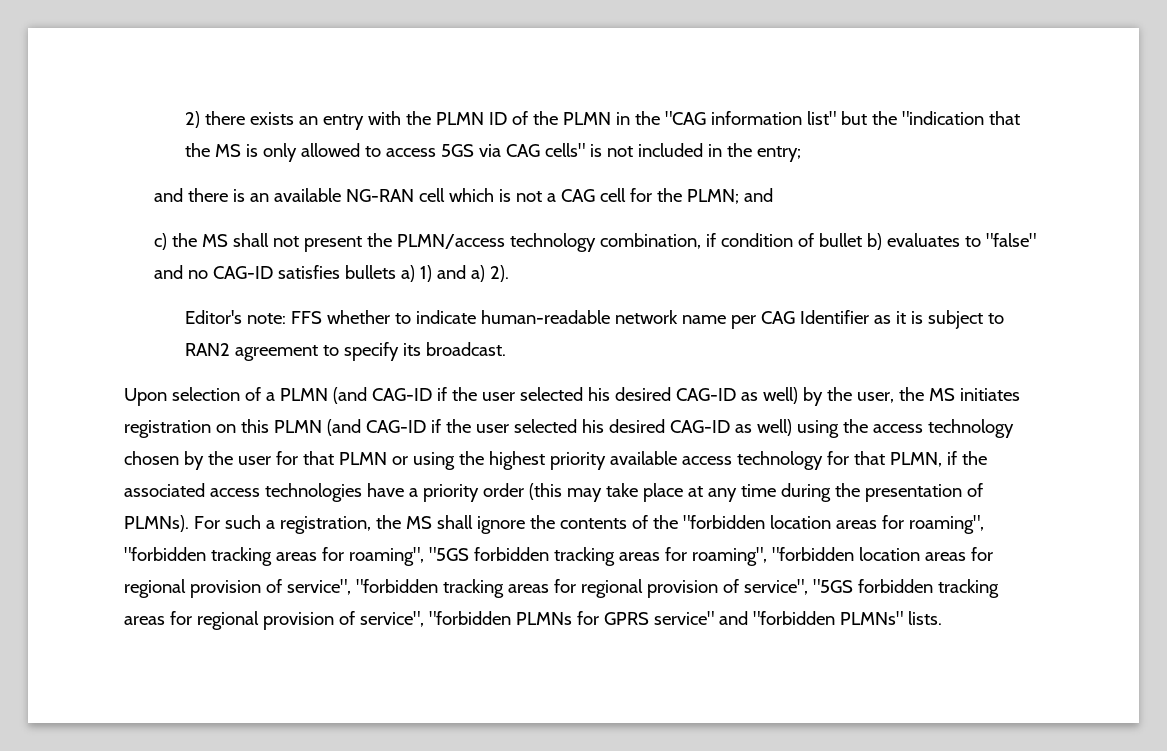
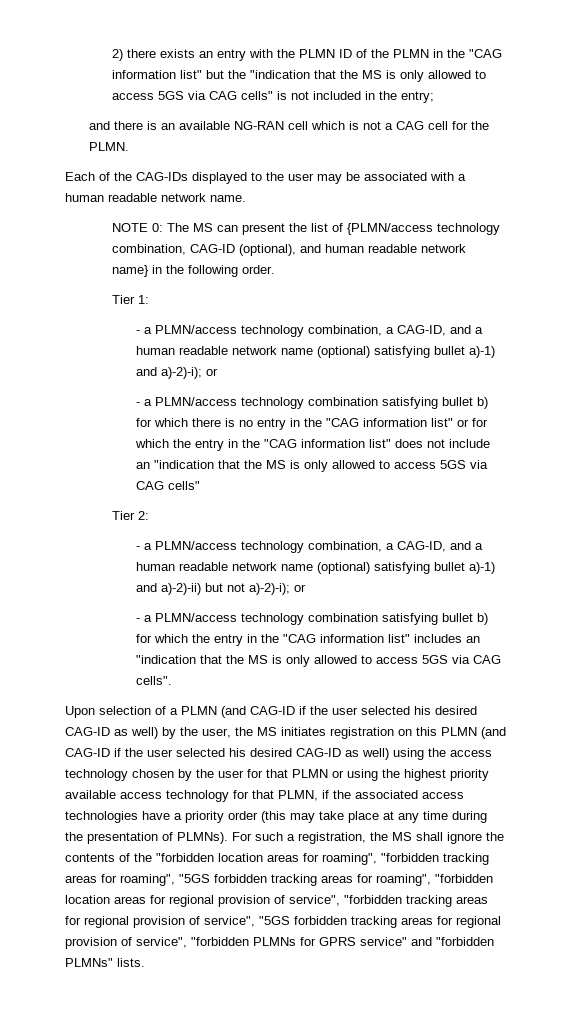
[687,188,774,204] [154,233,1037,252] [154,265,510,282] [184,310,1004,329] [184,342,506,361] PLMN; and // c) the MS shall not present the PLMN/access technology combination, if condition of bullet b) evaluates to "false" and no CAG-ID satisfies bullets a) 1) and a) 2). // Editor's note: FFS whether to indicate human-readable network name per CAG Identifier as it is subject to RAN2 agreement to specify its broadcast. -> [88,142,129,151] [65,172,466,184] [65,193,246,202] [112,223,501,235] [112,244,467,256] [112,265,276,277] [112,295,150,304] [135,325,483,337] [135,346,495,358] [135,367,218,379] [135,397,488,409] [135,418,488,430] [134,439,490,451] [135,460,488,472] [135,481,200,490] [112,511,150,520] [135,541,483,553] [135,562,495,574] [135,583,306,595] [135,613,488,625] [135,634,480,646] [135,655,501,667] [135,676,172,685] PLMN. // Each of the CAG-IDs displayed to the user may be associated with a human readable network name. // NOTE 0: The MS can present the list of {PLMN/access technology combination, CAG-ID (optional), and human readable network name} in the following order. // Tier 1: // - a PLMN/access technology combination, a CAG-ID, and a human readable network name (optional) satisfying bullet a)-1) and a)-2)-i); or // - a PLMN/access technology combination satisfying bullet b) for which there is no entry in the "CAG information list" or for which the entry in the "CAG information list" does not include an "indication that the MS is only allowed to access 5GS via CAG cells" // Tier 2: // - a PLMN/access technology combination, a CAG-ID, and a human readable network name (optional) satisfying bullet a)-1) and a)-2)-ii) but not a)-2)-i); or // - a PLMN/access technology combination satisfying bullet b) for which the entry in the "CAG information list" includes an "indication that the MS is only allowed to access 5GS via CAG cells".

